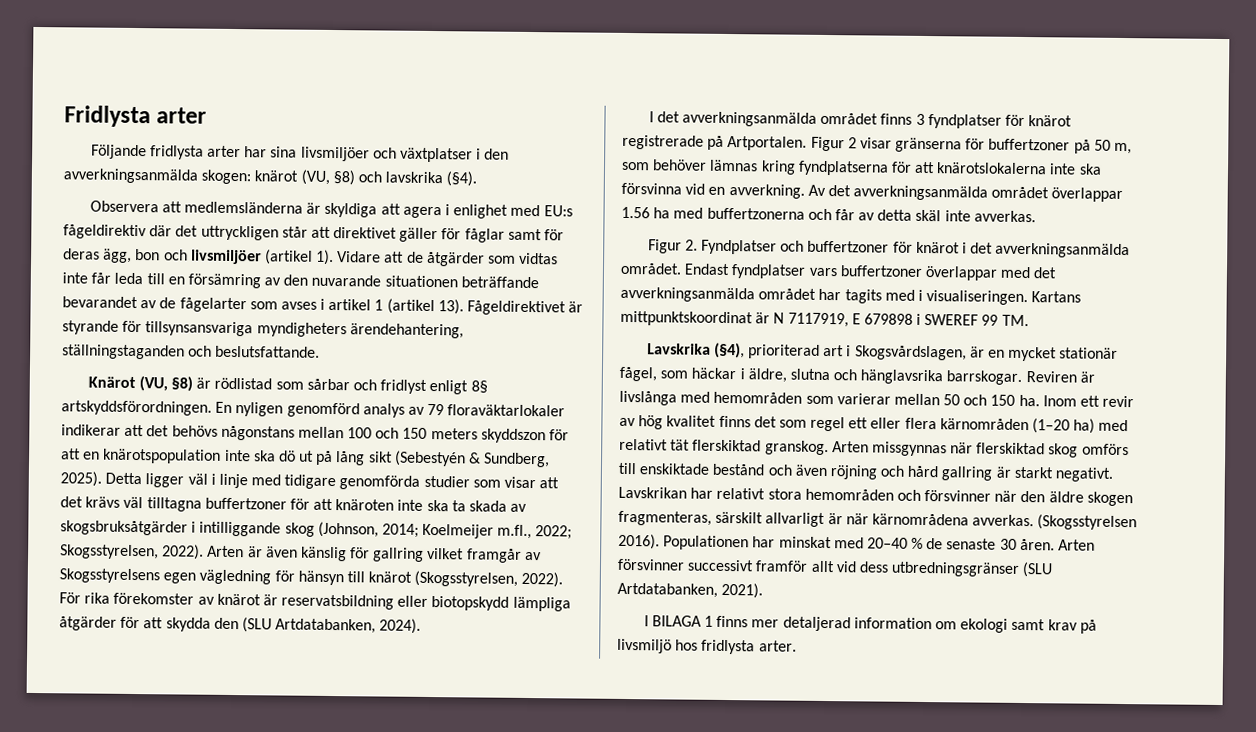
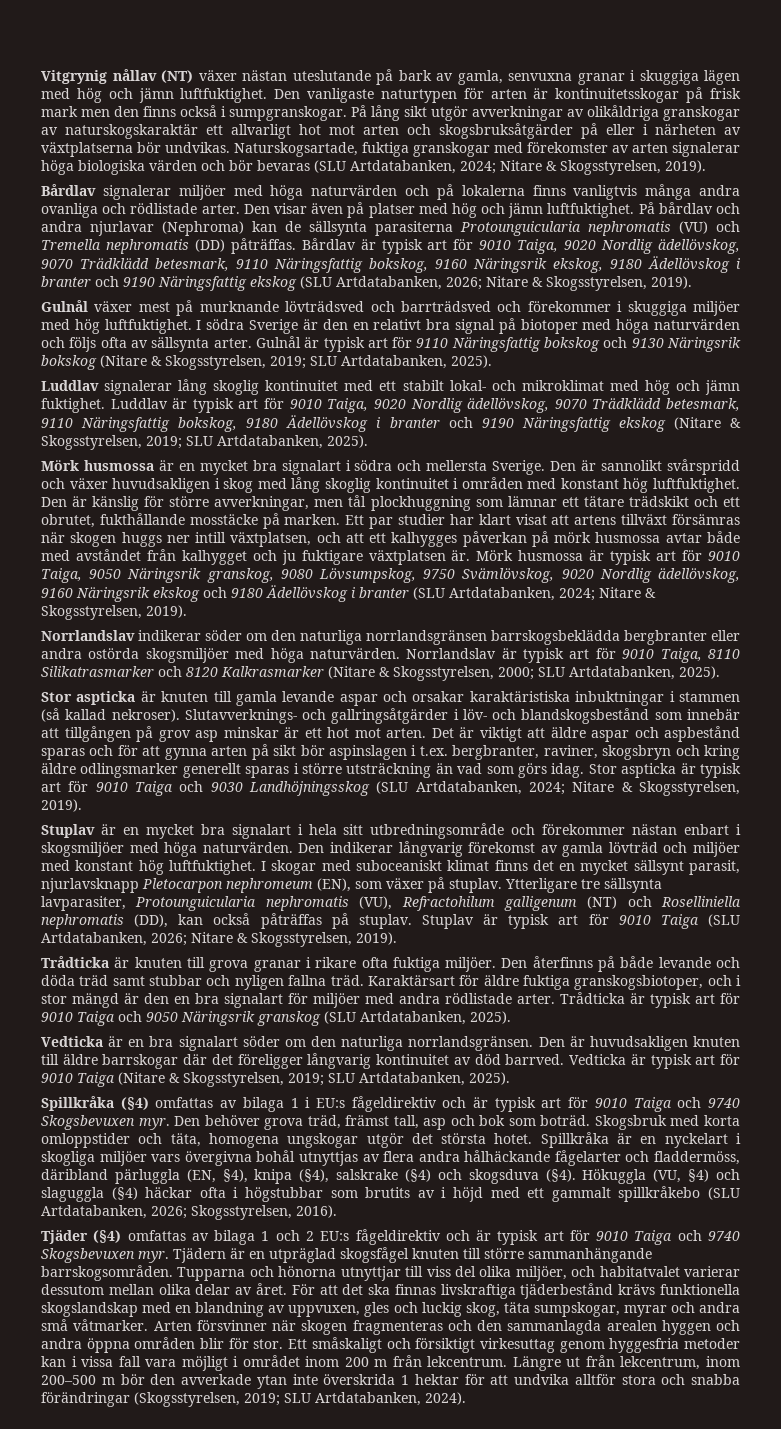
[64,105,208,128] [90,144,510,163] [63,168,478,187] [89,200,573,219] [63,224,565,243] [63,248,559,267] [62,272,539,289] [62,296,584,316] [62,320,464,339] [62,344,321,360] [87,376,488,395] [61,400,566,418] [61,424,570,444] [61,448,551,468] [60,471,560,490] [60,496,528,512] [60,520,573,540] [60,544,542,563] [59,568,564,588] [59,592,571,612] [59,616,422,634] [648,111,1073,129] [622,134,1133,155] [621,159,1102,176] [621,182,1124,203] [621,206,1036,223] [647,239,1131,259] [620,262,1058,281] [620,286,1082,306] [620,310,1029,328] [646,342,1119,362] [619,366,1095,385] [619,390,1135,408] [619,415,1129,434] [619,438,1129,458] [618,462,1114,482] [618,486,1133,507] [618,510,1138,531] [618,533,1096,551] [617,558,1054,578] [617,582,764,599] [643,615,1097,634] [617,638,797,655] Fridlysta arter // Följande fridlysta arter har sina livsmiljöer och växtplatser i den avverkningsanmälda skogen: knärot (VU, §8) och lavskrika (§4). // Observera att medlemsländerna är skyldiga att agera i enlighet med EU:s fågeldirektiv där det uttryckligen står att direktivet gäller för fåglar samt för deras ägg, bon och livsmiljöer (artikel 1). Vidare att de åtgärder som vidtas inte får leda till en försämring av den nuvarande situationen beträffande bevarandet av de fågelarter som avses i artikel 1 (artikel 13). Fågeldirektivet är styrande för tillsynsansvariga myndigheters ärendehantering, ställningstaganden och beslutsfattande. // Knärot (VU, §8) är rödlistad som sårbar och fridlyst enligt 8§ artskyddsförordningen. En nyligen genomförd analys av 79 floraväktarlokaler indikerar att det behövs någonstans mellan 100 och 150 meters skyddszon för att en knärotspopulation inte ska dö ut på lång sikt (Sebestyén & Sundberg, 2025). Detta ligger väl i linje med tidigare genomförda studier som visar att det krävs väl tilltagna buffertzoner för att knäroten inte ska ta skada av skogsbruksåtgärder i intilliggande skog (Johnson, 2014; Koelmeijer m.fl., 2022; Skogsstyrelsen, 2022). Arten är även känslig för gallring vilket framgår av Skogsstyrelsens egen vägledning för hänsyn till knärot (Skogsstyrelsen, 2022). För rika förekomster av knärot är reservatsbildning eller biotopskydd lämpliga åtgärder för att skydda den (SLU Artdatabanken, 2024). // I det avverkningsanmälda området finns 3 fyndplatser för knärot registrerade på Artportalen. Figur 2 visar gränserna för buffertzoner på 50 m, som behöver lämnas kring fyndplatserna för att knärotslokalerna inte ska försvinna vid en avverkning. Av det avverkningsanmälda området överlappar 1.56 ha med buffertzonerna och får av detta skäl inte avverkas. // Figur 2. Fyndplatser och buffertzoner för knärot i det avverkningsanmälda området. Endast fyndplatser vars buffertzoner överlappar med det avverkningsanmälda området har tagits med i visualiseringen. Kartans mittpunktskoordinat är N 7117919, E 679898 i SWEREF 99 TM. // Lavskrika (§4), prioriterad art i Skogsvårdslagen, är en mycket stationär fågel, som häckar i äldre, slutna och hänglavsrika barrskogar. Reviren är livslånga med hemområden som varierar mellan 50 och 150 ha. Inom ett revir av hög kvalitet finns det som regel ett eller flera kärnområden (1–20 ha) med relativt tät flerskiktad granskog. Arten missgynnas när flerskiktad skog omförs till enskiktade bestånd och även röjning och hård gallring är starkt negativt. Lavskrikan har relativt stora hemområden och försvinner när den äldre skogen fragmenteras, särskilt allvarligt är när kärnområdena avverkas. (Skogsstyrelsen 2016). Populationen har minskat med 20–40 % de senaste 30 åren. Arten försvinner successivt framför allt vid dess utbredningsgränser (SLU Artdatabanken, 2021). // I BILAGA 1 finns mer detaljerad information om ekologi samt krav på livsmiljö hos fridlysta arter. -> [41,69,740,85] [41,87,741,103] [41,105,740,121] [41,123,741,139] [41,142,740,157] [41,160,706,175] [41,184,741,200] [41,202,740,218] [41,221,740,236] [41,238,740,254] [41,256,741,273] [41,276,692,291] [41,300,740,316] [41,318,740,334] [41,336,741,352] [41,355,492,370] [41,379,740,395] [41,398,741,413] [41,415,742,432] [41,435,368,450] [41,459,740,475] [41,477,740,493] [41,495,741,511] [41,513,740,529] [41,531,740,547] [41,549,740,565] [41,568,740,583] [41,585,656,602] [41,605,187,620] [41,630,740,645] [41,648,740,663] [41,666,720,681] [41,691,740,706] [41,708,740,724] [41,726,740,742] [41,744,740,760] [41,763,741,778] [41,781,741,796] [41,799,82,812] [41,823,742,839] [41,841,740,857] [41,860,741,875] [41,877,662,893] [41,896,741,911] [41,913,740,929] [41,932,397,947] [41,956,740,972] [41,975,741,990] [41,992,740,1008] [41,1011,511,1026] [41,1036,740,1051] [41,1053,741,1069] [41,1072,510,1087] [41,1096,741,1112] [41,1115,741,1130] [41,1132,741,1148] [41,1150,740,1166] [41,1169,740,1184] [41,1186,741,1202] [41,1205,337,1220] [41,1229,741,1245] [41,1247,652,1263] [41,1265,740,1281] [41,1283,740,1299] [41,1302,740,1317] [41,1319,740,1335] [41,1337,740,1353] [41,1355,740,1371] [41,1374,740,1389] [41,1392,466,1407] Vitgrynig nållav (NT) växer nästan uteslutande på bark av gamla, senvuxna granar i skuggiga lägen med hög och jämn luftfuktighet. Den vanligaste naturtypen för arten är kontinuitetsskogar på frisk mark men den finns också i sumpgranskogar. På lång sikt utgör avverkningar av olikåldriga granskogar av naturskogskaraktär ett allvarligt hot mot arten och skogsbruksåtgärder på eller i närheten av växtplatserna bör undvikas. Naturskogsartade, fuktiga granskogar med förekomster av arten signalerar höga biologiska värden och bör bevaras (SLU Artdatabanken, 2024; Nitare & Skogsstyrelsen, 2019). // Bårdlav signalerar miljöer med höga naturvärden och på lokalerna finns vanligtvis många andra ovanliga och rödlistade arter. Den visar även på platser med hög och jämn luftfuktighet. På bårdlav och andra njurlavar (Nephroma) kan de sällsynta parasiterna Protounguicularia nephromatis (VU) och Tremella nephromatis (DD) påträffas. Bårdlav är typisk art för 9010 Taiga, 9020 Nordlig ädellövskog, 9070 Trädklädd betesmark, 9110 Näringsfattig bokskog, 9160 Näringsrik ekskog, 9180 Ädellövskog i branter och 9190 Näringsfattig ekskog (SLU Artdatabanken, 2026; Nitare & Skogsstyrelsen, 2019). // Gulnål växer mest på murknande lövträdsved och barrträdsved och förekommer i skuggiga miljöer med hög luftfuktighet. I södra Sverige är den en relativt bra signal på biotoper med höga naturvärden och följs ofta av sällsynta arter. Gulnål är typisk art för 9110 Näringsfattig bokskog och 9130 Näringsrik bokskog (Nitare & Skogsstyrelsen, 2019; SLU Artdatabanken, 2025). // Luddlav signalerar lång skoglig kontinuitet med ett stabilt lokal- och mikroklimat med hög och jämn fuktighet. Luddlav är typisk art för 9010 Taiga, 9020 Nordlig ädellövskog, 9070 Trädklädd betesmark, 9110 Näringsfattig bokskog, 9180 Ädellövskog i branter och 9190 Näringsfattig ekskog (Nitare & Skogsstyrelsen, 2019; SLU Artdatabanken, 2025). // Mörk husmossa är en mycket bra signalart i södra och mellersta Sverige. Den är sannolikt svårspridd och växer huvudsakligen i skog med lång skoglig kontinuitet i områden med konstant hög luftfuktighet. Den är känslig för större avverkningar, men tål plockhuggning som lämnar ett tätare trädskikt och ett obrutet, fukthållande mosstäcke på marken. Ett par studier har klart visat att artens tillväxt försämras när skogen huggs ner intill växtplatsen, och att ett kalhygges påverkan på mörk husmossa avtar både med avståndet från kalhygget och ju fuktigare växtplatsen är. Mörk husmossa är typisk art för 9010 Taiga, 9050 Näringsrik granskog, 9080 Lövsumpskog, 9750 Svämlövskog, 9020 Nordlig ädellövskog, 9160 Näringsrik ekskog och 9180 Ädellövskog i branter (SLU Artdatabanken, 2024; Nitare & Skogsstyrelsen, 2019). // Norrlandslav indikerar söder om den naturliga norrlandsgränsen barrskogsbeklädda bergbranter eller andra ostörda skogsmiljöer med höga naturvärden. Norrlandslav är typisk art för 9010 Taiga, 8110 Silikatrasmarker och 8120 Kalkrasmarker (Nitare & Skogsstyrelsen, 2000; SLU Artdatabanken, 2025). // Stor aspticka är knuten till gamla levande aspar och orsakar karaktäristiska inbuktningar i stammen (så kallad nekroser). Slutavverknings- och gallringsåtgärder i löv- och blandskogsbestånd som innebär att tillgången på grov asp minskar är ett hot mot arten. Det är viktigt att äldre aspar och aspbestånd sparas och för att gynna arten på sikt bör aspinslagen i t.ex. bergbranter, raviner, skogsbryn och kring äldre odlingsmarker generellt sparas i större utsträckning än vad som görs idag. Stor aspticka är typisk art för 9010 Taiga och 9030 Landhöjningsskog (SLU Artdatabanken, 2024; Nitare & Skogsstyrelsen, 2019). // Stuplav är en mycket bra signalart i hela sitt utbredningsområde och förekommer nästan enbart i skogsmiljöer med höga naturvärden. Den indikerar långvarig förekomst av gamla lövträd och miljöer med konstant hög luftfuktighet. I skogar med suboceaniskt klimat finns det en mycket sällsynt parasit, njurlavsknapp Pletocarpon nephromeum (EN), som växer på stuplav. Ytterligare tre sällsynta lavparasiter, Protounguicularia nephromatis (VU), Refractohilum galligenum (NT) och Roselliniella nephromatis (DD), kan också påträffas på stuplav. Stuplav är typisk art för 9010 Taiga (SLU Artdatabanken, 2026; Nitare & Skogsstyrelsen, 2019). // Trådticka är knuten till grova granar i rikare ofta fuktiga miljöer. Den återfinns på både levande och döda träd samt stubbar och nyligen fallna träd. Karaktärsart för äldre fuktiga granskogsbiotoper, och i stor mängd är den en bra signalart för miljöer med andra rödlistade arter. Trådticka är typisk art för 9010 Taiga och 9050 Näringsrik granskog (SLU Artdatabanken, 2025). // Vedticka är en bra signalart söder om den naturliga norrlandsgränsen. Den är huvudsakligen knuten till äldre barrskogar där det föreligger långvarig kontinuitet av död barrved. Vedticka är typisk art för 9010 Taiga (Nitare & Skogsstyrelsen, 2019; SLU Artdatabanken, 2025). // Spillkråka (§4) omfattas av bilaga 1 i EU:s fågeldirektiv och är typisk art för 9010 Taiga och 9740 Skogsbevuxen myr. Den behöver grova träd, främst tall, asp och bok som boträd. Skogsbruk med korta omloppstider och täta, homogena ungskogar utgör det största hotet. Spillkråka är en nyckelart i skogliga miljöer vars övergivna bohål utnyttjas av flera andra hålhäckande fågelarter och fladdermöss, däribland pärluggla (EN, §4), knipa (§4), salskrake (§4) och skogsduva (§4). Hökuggla (VU, §4) och slaguggla (§4) häckar ofta i högstubbar som brutits av i höjd med ett gammalt spillkråkebo (SLU Artdatabanken, 2026; Skogsstyrelsen, 2016). // Tjäder (§4) omfattas av bilaga 1 och 2 EU:s fågeldirektiv och är typisk art för 9010 Taiga och 9740 Skogsbevuxen myr. Tjädern är en utpräglad skogsfågel knuten till större sammanhängande barrskogsområden. Tupparna och hönorna utnyttjar till viss del olika miljöer, och habitatvalet varierar dessutom mellan olika delar av året. För att det ska finnas livskraftiga tjäderbestånd krävs funktionella skogslandskap med en blandning av uppvuxen, gles och luckig skog, täta sumpskogar, myrar och andra små våtmarker. Arten försvinner när skogen fragmenteras och den sammanlagda arealen hyggen och andra öppna områden blir för stor. Ett småskaligt och försiktigt virkesuttag genom hyggesfria metoder kan i vissa fall vara möjligt i området inom 200 m från lekcentrum. Längre ut från lekcentrum, inom 200–500 m bör den avverkade ytan inte överskrida 1 hektar för att undvika alltför stora och snabba förändringar (Skogsstyrelsen, 2019; SLU Artdatabanken, 2024).

